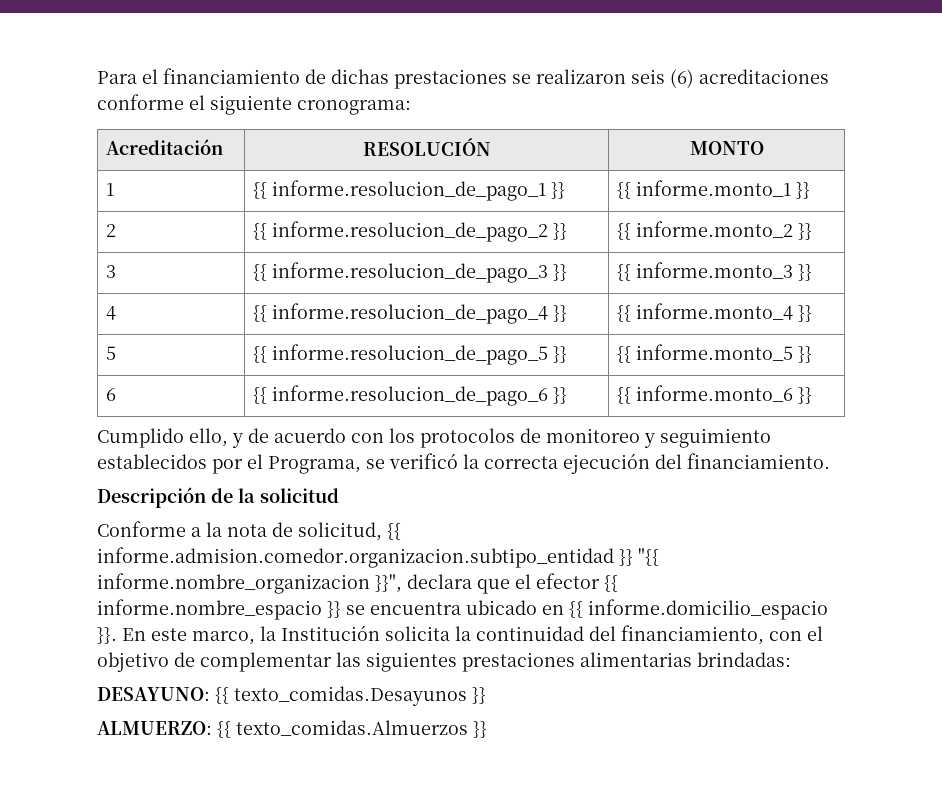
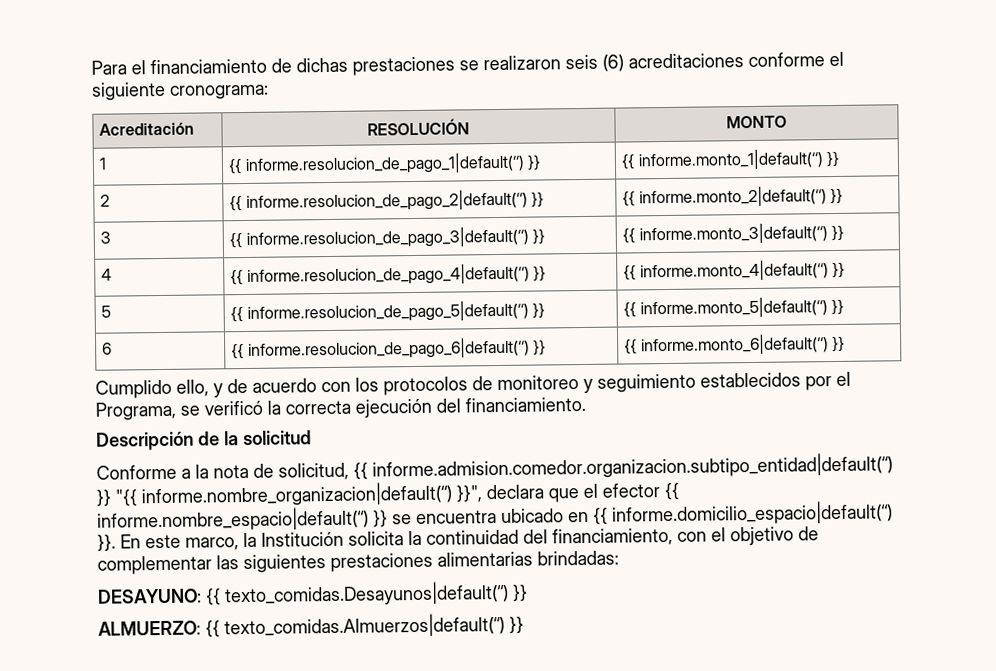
[272,180,566,201] [617,180,792,199] informe.resolucion_de_pago_1 }} | {{ informe.monto_1 -> [244,151,542,175] [621,148,824,171] informe.resolucion_de_pago_1|default(‘‘) }} | {{ informe.monto_1|default(‘‘)
[272,221,568,242] [617,221,794,240] informe.resolucion_de_pago_2 }} | {{ informe.monto_2 -> [245,188,545,212] [622,185,827,208] informe.resolucion_de_pago_2|default(‘‘) }} | {{ informe.monto_2|default(‘‘)
[272,262,568,283] [617,262,794,281] informe.resolucion_de_pago_3 }} | {{ informe.monto_3 -> [245,225,546,249] [622,222,828,245] informe.resolucion_de_pago_3|default(‘‘) }} | {{ informe.monto_3|default(‘‘)
[272,303,568,324] [617,303,794,322] informe.resolucion_de_pago_4 }} | {{ informe.monto_4 -> [246,262,547,286] [623,259,829,282] informe.resolucion_de_pago_4|default(‘‘) }} | {{ informe.monto_4|default(‘‘)
[272,344,568,365] [617,344,794,363] informe.resolucion_de_pago_5 }} | {{ informe.monto_5 -> [246,299,546,323] [623,296,828,319] informe.resolucion_de_pago_5|default(‘‘) }} | {{ informe.monto_5|default(‘‘)
[272,385,568,406] [617,385,794,404] informe.resolucion_de_pago_6 }} | {{ informe.monto_6 -> [247,336,547,360] [624,333,829,356] informe.resolucion_de_pago_6|default(‘‘) }} | {{ informe.monto_6|default(‘‘)
[97,547,614,568] informe.admision.comedor.organizacion.subtipo_entidad -> [372,452,893,481] informe.admision.comedor.organizacion.subtipo_entidad|default(‘‘)
[97,573,370,594] informe.nombre_organizacion -> [141,481,452,508] informe.nombre_organizacion|default(‘‘)
[97,599,322,620] informe.nombre_espacio -> [97,506,369,532] informe.nombre_espacio|default(‘‘)
[588,599,828,620] informe.domicilio_espacio -> [612,500,893,526] informe.domicilio_espacio|default(‘‘)
[234,686,467,706] texto_comidas.Desayunos -> [224,580,509,607] texto_comidas.Desayunos|default(‘‘)
[236,720,468,736] texto_comidas.Almuerzos -> [224,612,505,639] texto_comidas.Almuerzos|default(‘‘)

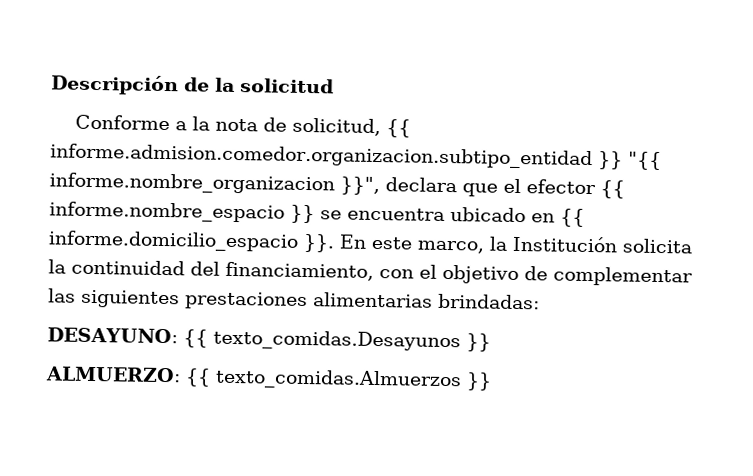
[91,51,844,76] [91,81,269,101] [99,122,195,136] [367,118,471,136] [726,115,787,129] [99,157,108,170] [228,151,542,175] [621,148,841,171] [100,194,111,207] [229,188,545,212] [622,185,844,208] [100,231,112,244] [229,225,546,249] [622,222,845,245] [101,268,113,281] [230,262,547,286] [623,259,846,282] [101,305,112,318] [230,299,546,323] [623,296,845,319] [102,342,113,355] [231,336,547,360] [624,333,846,356] [95,371,851,399] [95,396,586,421] Para el financiamiento de dichas prestaciones se realizaron seis (6) acreditaciones conforme el siguiente cronograma: // Acreditación | RESOLUCIÓN | MONTO // 1 | {{ informe.resolucion_de_pago_1|default(‘‘) }} | {{ informe.monto_1|default(‘‘) }} // 2 | {{ informe.resolucion_de_pago_2|default(‘‘) }} | {{ informe.monto_2|default(‘‘) }} // 3 | {{ informe.resolucion_de_pago_3|default(‘‘) }} | {{ informe.monto_3|default(‘‘) }} // 4 | {{ informe.resolucion_de_pago_4|default(‘‘) }} | {{ informe.monto_4|default(‘‘) }} // 5 | {{ informe.resolucion_de_pago_5|default(‘‘) }} | {{ informe.monto_5|default(‘‘) }} // 6 | {{ informe.resolucion_de_pago_6|default(‘‘) }} | {{ informe.monto_6|default(‘‘) }} // Cumplido ello, y de acuerdo con los protocolos de monitoreo y seguimiento establecidos por el Programa, se verificó la correcta ejecución del financiamiento. // -> (51, 85) none
[372,452,893,481] informe.admision.comedor.organizacion.subtipo_entidad|default(‘‘) -> [50,143,593,170] informe.admision.comedor.organizacion.subtipo_entidad
[141,481,452,508] informe.nombre_organizacion|default(‘‘) -> [49,172,335,195] informe.nombre_organizacion
[97,506,369,532] informe.nombre_espacio|default(‘‘) -> [49,201,285,223] informe.nombre_espacio
[612,500,893,526] informe.domicilio_espacio|default(‘‘) -> [48,230,299,252] informe.domicilio_espacio
[224,580,509,607] texto_comidas.Desayunos|default(‘‘) -> [212,329,461,352] texto_comidas.Desayunos
[224,612,505,639] texto_comidas.Almuerzos|default(‘‘) -> [215,368,462,391] texto_comidas.Almuerzos

